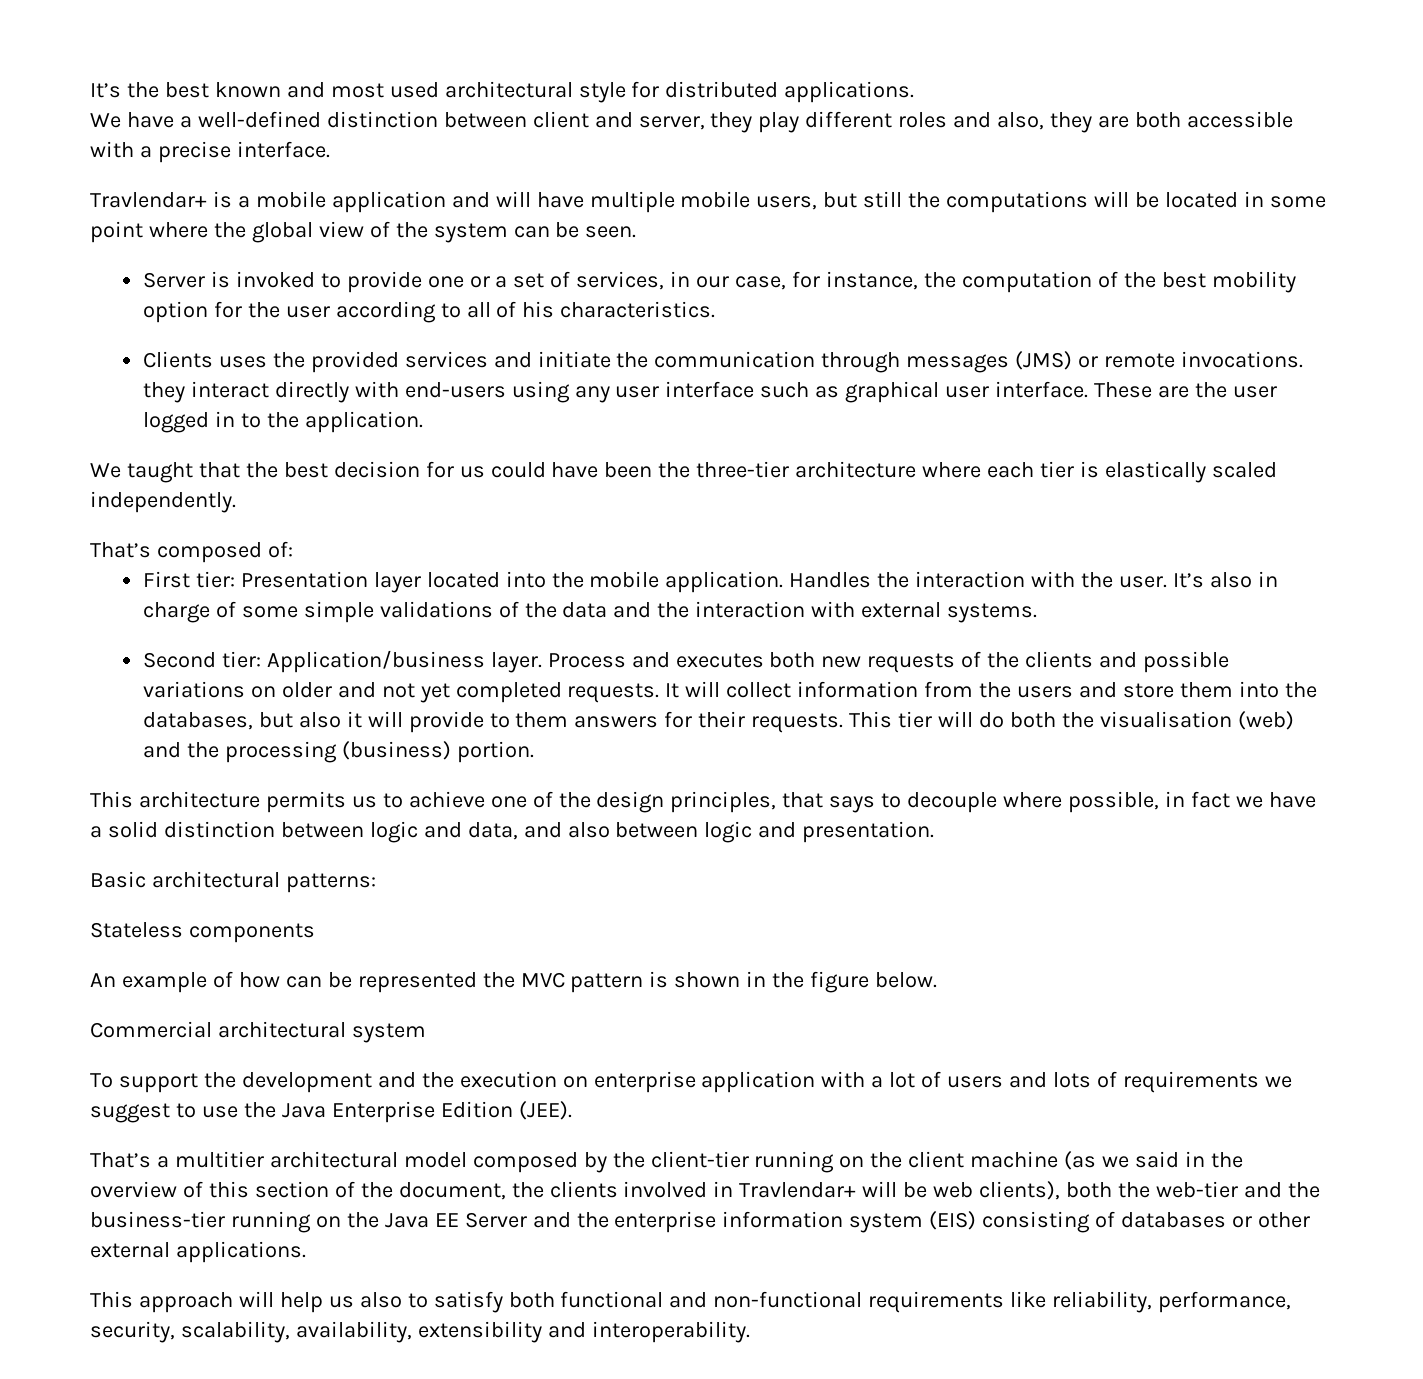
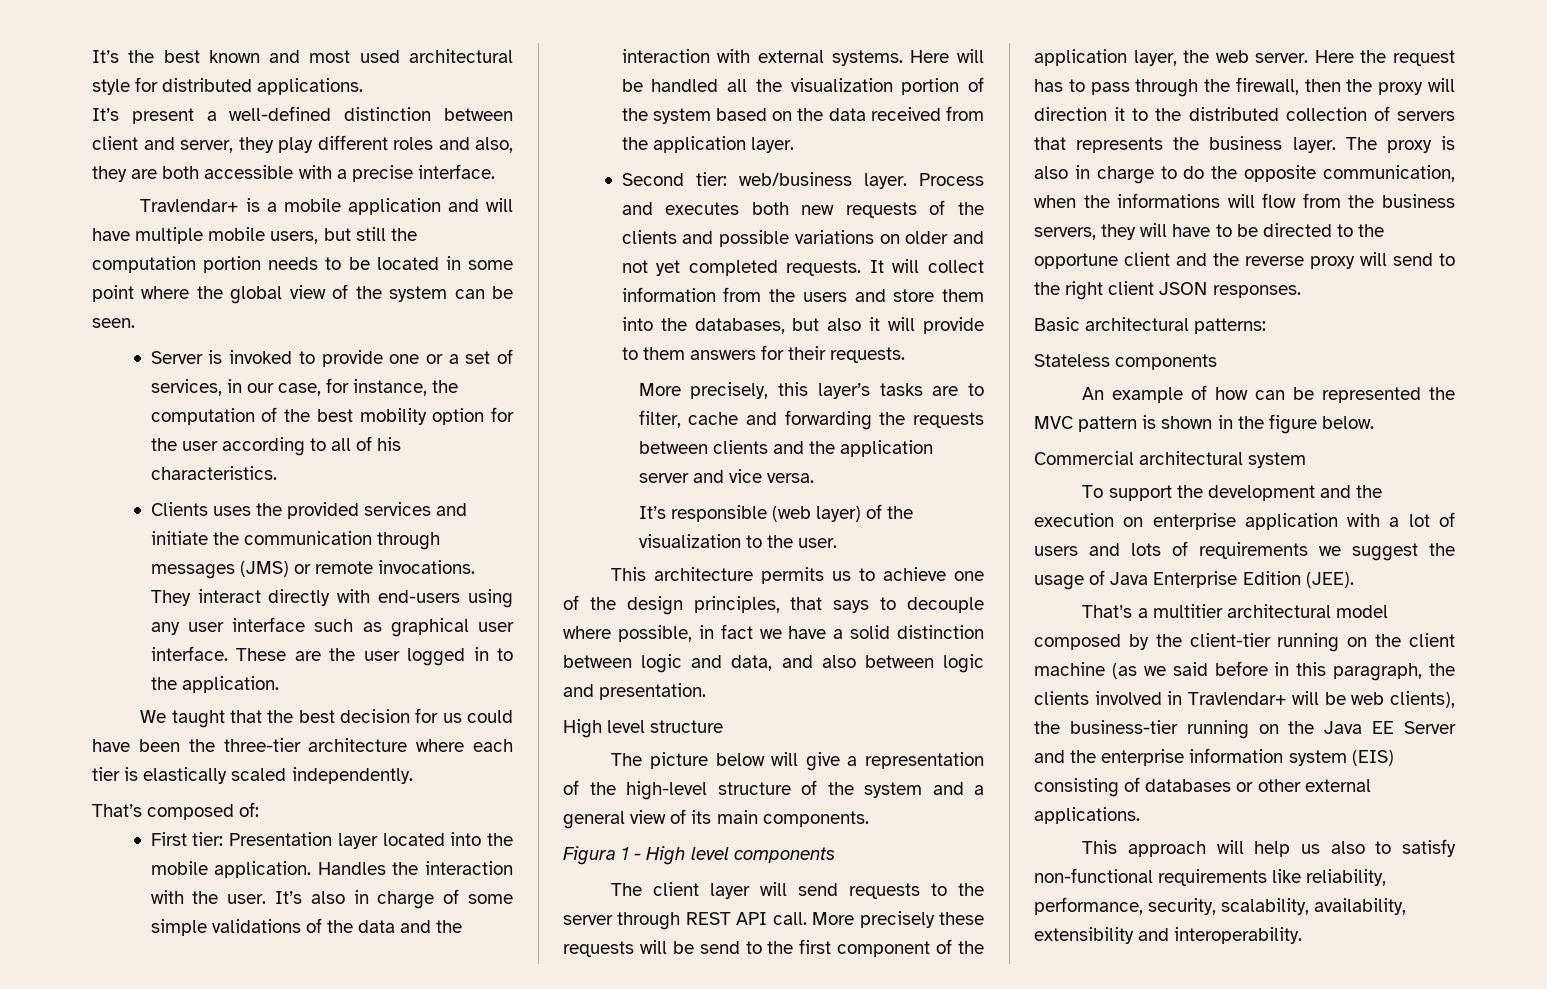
[90,112,174,128] We have -> [92,108,194,124] It’s present
[946,191,1130,213] computations will -> [92,256,342,273] computation portion needs to
[142,382,185,403] they -> [150,590,191,606] They
(1038, 613) none -> [910,49,985,63] [621,77,984,95] [621,106,984,124] [621,136,794,153] Here will be handled all the visualization portion of the system based on the data received from the application layer.
[266,650,485,673] Application/business -> [738,172,852,186] web/business
[849,711,1294,730] [142,741,534,763] This tier will do both the visualisation (web) and the processing (business) portion. -> [638,382,984,399] [638,410,984,430] [638,440,934,457] [638,469,814,483] [638,504,914,522] [638,534,837,548] // More precisely, this layer’s tasks are to filter, cache and forwarding the requests between clients and the application server and vice versa. // It’s responsible (web layer) of the visualization to the user.
(935, 832) none -> [563,719,724,738] [611,752,984,771] [563,780,984,800] [563,809,869,829] [563,846,835,865] [611,882,984,899] [563,911,984,930] [563,939,984,957] [1034,49,1455,66] [1034,77,1455,97] [1034,106,1455,121] [1034,136,1455,153] [1034,165,1455,184] [1034,193,1455,208] [1034,223,1385,240] [1034,252,1455,269] [1034,281,1301,300] // High level structure // The picture below will give a representation of the high-level structure of the system and a general view of its main components. // Figura 1 - High level components // The client layer will send requests to the server through REST API call. More precisely these requests will be send to the first component of the application layer, the web server. Here the request has to pass through the firewall, then the proxy will direction it to the distributed collection of servers that represents the business layer. The proxy is also in charge to do the opposite communication, when the informations will flow from the business servers, they will have to be directed to the opportune client and the reverse proxy will send to the right client JSON responses.
[175,1102,276,1118] to use the -> [1429,543,1455,556] [1034,570,1106,590] the usage of
[1184,1151,1243,1168] [90,1181,506,1200] in the overview of this section of the document, -> [1214,661,1423,681] before in this paragraph,
[1066,1181,1282,1198] both the web-tier and -> (1455, 699) none
[508,1291,708,1308] both functional and -> (1456, 848) none

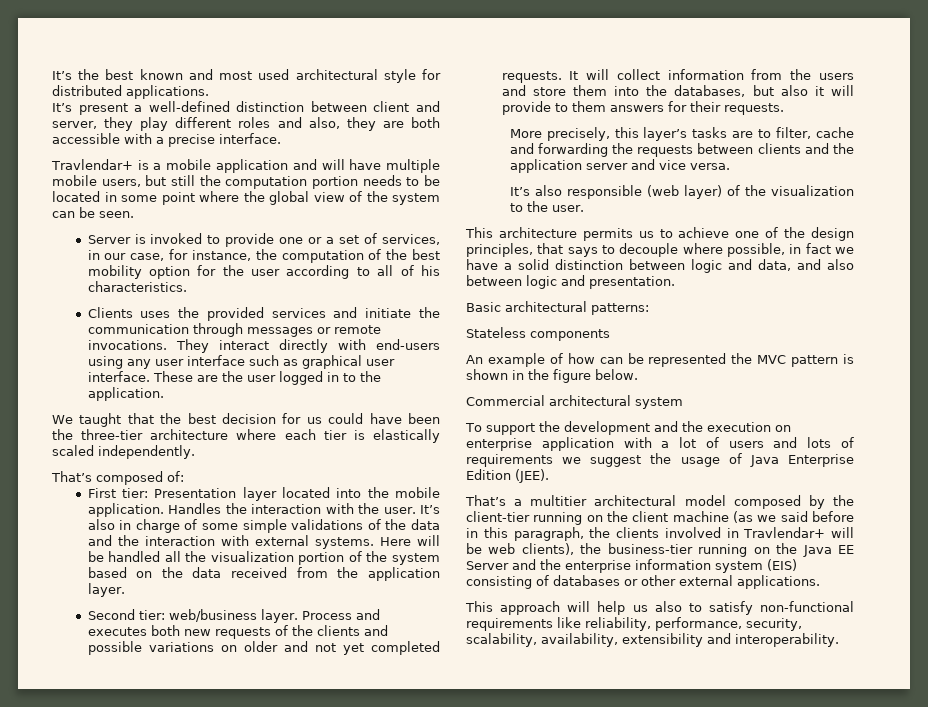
[239,561,289,577] (JMS) -> (313, 332) none
(666, 512) none -> [534,185,562,196] also
[563,719,724,738] [611,752,984,771] [563,780,984,800] [563,809,869,829] [563,846,835,865] [611,882,984,899] [563,911,984,930] [563,939,984,957] [1034,49,1455,66] [1034,77,1455,97] [1034,106,1455,121] [1034,136,1455,153] [1034,165,1455,184] [1034,193,1455,208] [1034,223,1385,240] [1034,252,1455,269] [1034,281,1301,300] // High level structure // The picture below will give a representation of the high-level structure of the system and a general view of its main components. // Figura 1 - High level components // The client layer will send requests to the server through REST API call. More precisely these requests will be send to the first component of the application layer, the web server. Here the request has to pass through the firewall, then the proxy will direction it to the distributed collection of servers that represents the business layer. The proxy is also in charge to do the opposite communication, when the informations will flow from the business servers, they will have to be directed to the opportune client and the reverse proxy will send to the right client JSON responses. -> (675, 282) none

